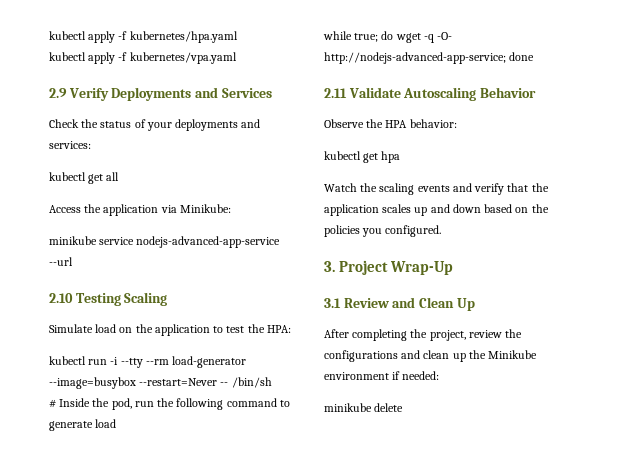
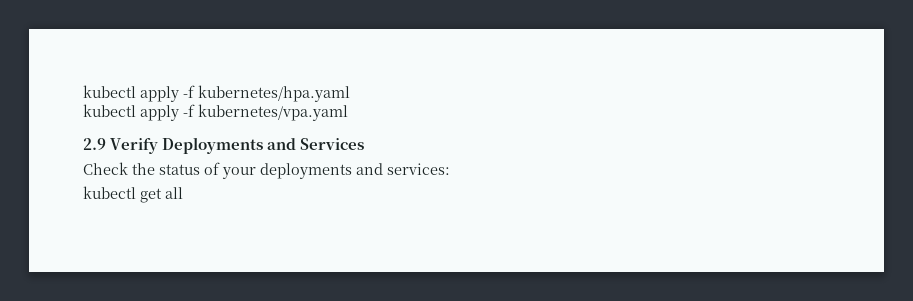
[49,204,231,216] [49,236,281,248] [49,257,73,266] [49,292,168,306] [49,324,291,336] [49,356,247,368] [49,377,272,389] [49,398,290,410] [49,419,117,431] [323,31,453,43] [324,52,535,64] [324,87,536,101] [324,119,457,128] [324,151,401,163] [324,183,549,195] [324,204,549,216] [324,225,442,237] [324,260,454,275] [324,297,475,311] [324,329,523,341] [324,350,538,362] [324,371,440,380] [324,403,404,412] // Access the application via Minikube: // minikube service nodejs-advanced-app-service --url // 2.10 Testing Scaling // Simulate load on the application to test the HPA: // kubectl run -i --tty --rm load-generator --image=busybox --restart=Never -- /bin/sh // # Inside the pod, run the following command to generate load // while true; do wget -q -O- http://nodejs-advanced-app-service; done // 2.11 Validate Autoscaling Behavior // Observe the HPA behavior: // kubectl get hpa // Watch the scaling events and verify that the application scales up and down based on the policies you configured. // 3. Project Wrap-Up // 3.1 Review and Clean Up // After completing the project, review the configurations and clean up the Minikube environment if needed: // minikube delete -> (183, 193) none

